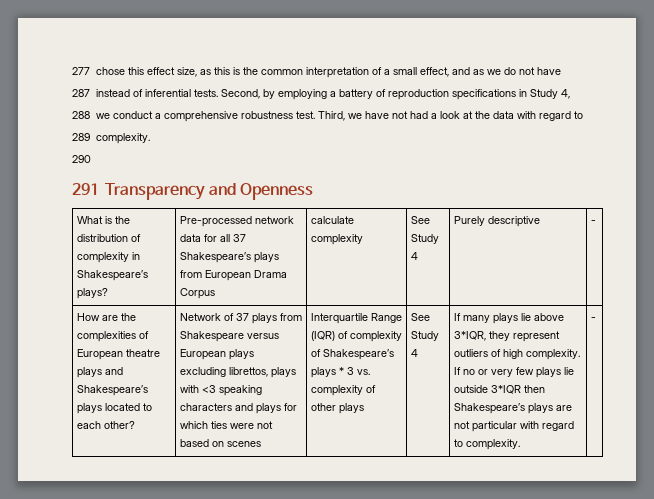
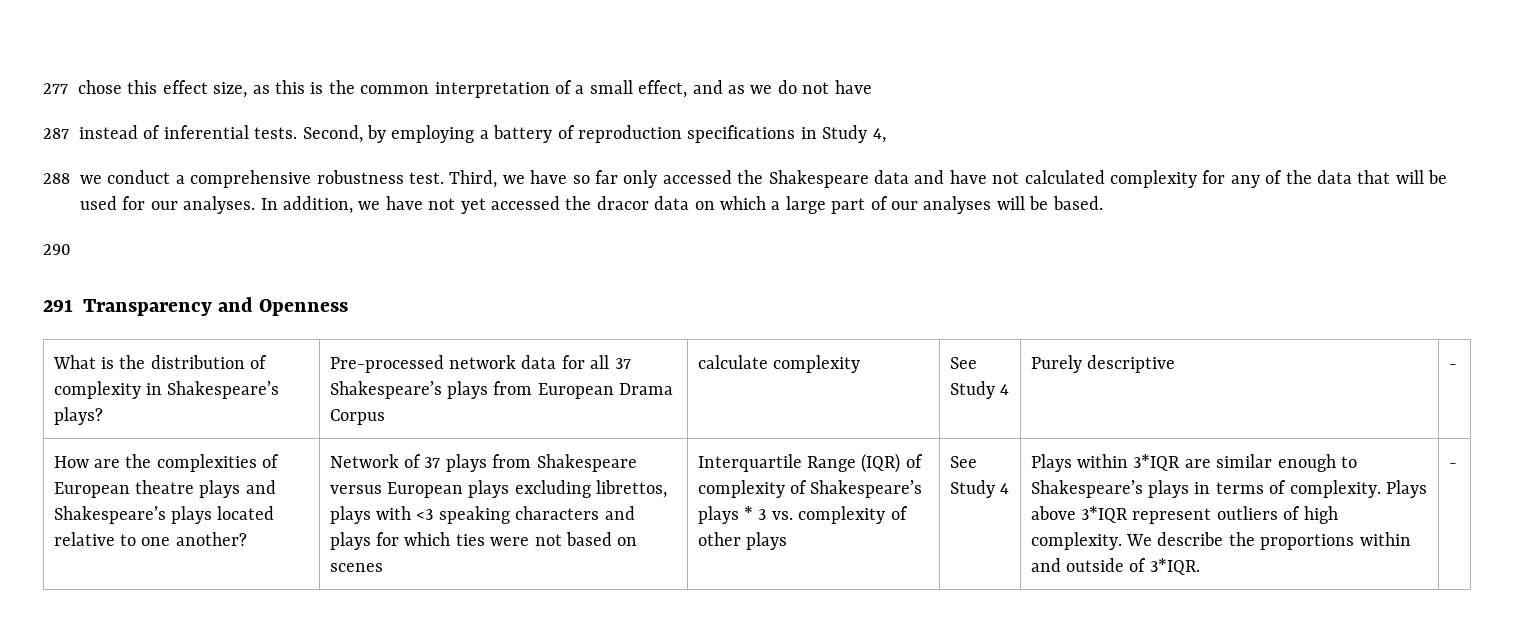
[391,111,583,121] [72,133,150,144] not had a look at the data with regard to // 289 complexity. -> [572,170,1448,188] [80,196,1103,214] so far only accessed the Shakespeare data and have not calculated complexity for any of the data that will be used for our analyses. In addition, we have not yet accessed the dracor data on which a large part of our analyses will be based.
[142,403,152,411] [76,421,135,429] to each other? -> [53,532,247,546] relative to one another?
[453,313,564,324] [453,331,510,341] If many plays lie above 3*IQR, they -> [1030,454,1357,472] [1030,480,1427,498] [1030,506,1128,523] Plays within 3*IQR are similar enough to Shakespeare’s plays in terms of complexity. Plays above 3*IQR
[453,367,574,378] [453,385,545,394] [453,403,572,414] [453,421,574,432] [453,439,520,450] If no or very few plays lie outside 3*IQR then Shakespeare’s plays are not particular with regard to complexity. -> [1125,532,1411,550] [1030,558,1200,575] We describe the proportions within and outside of 3*IQR.

